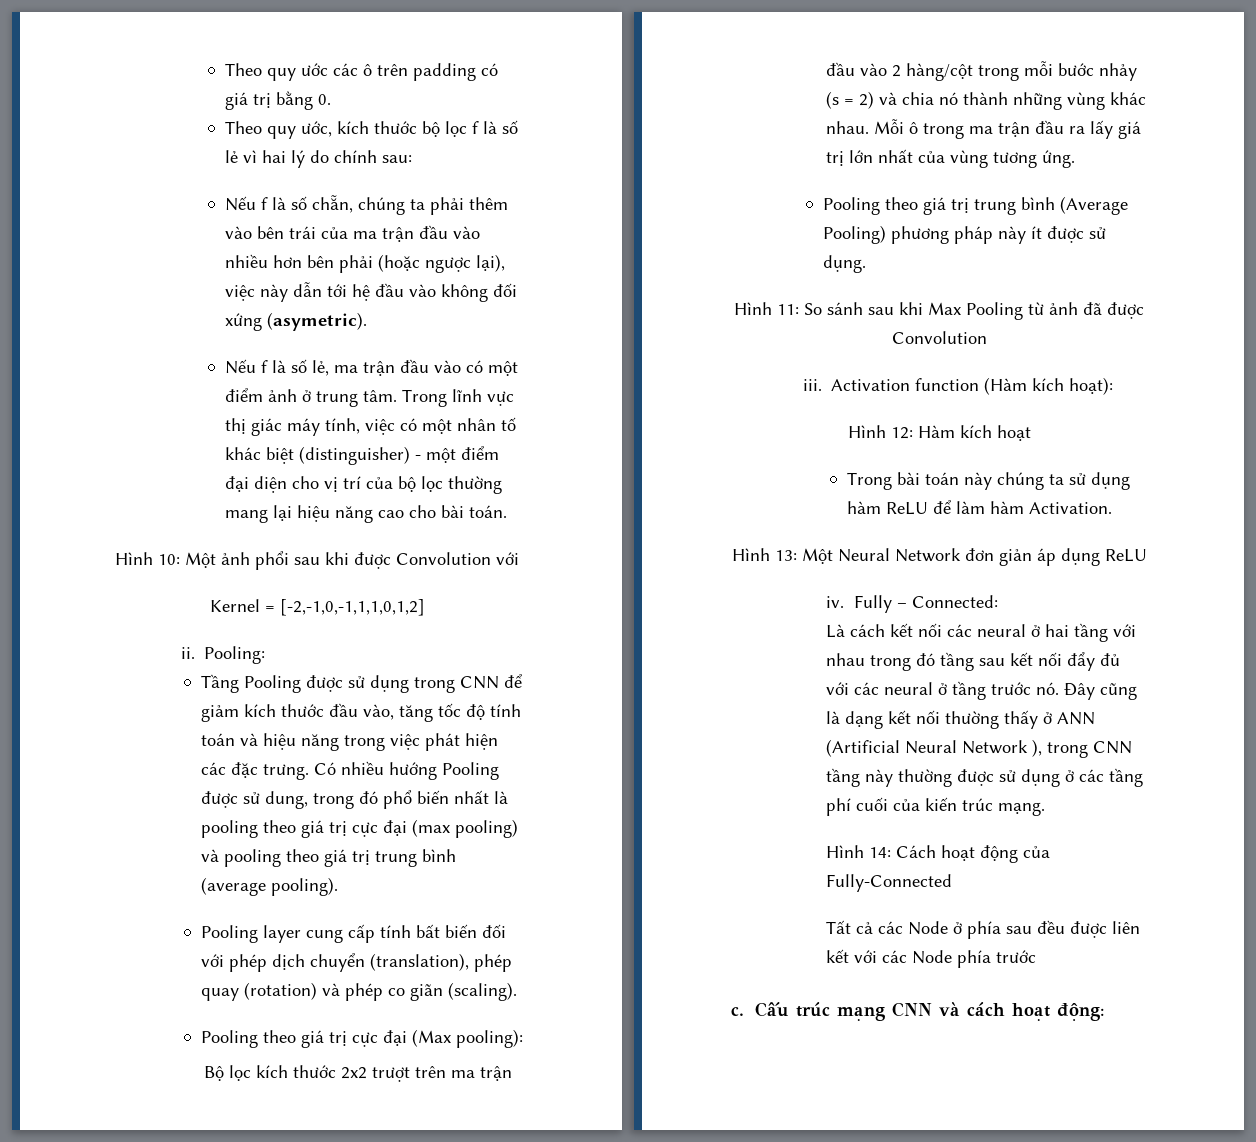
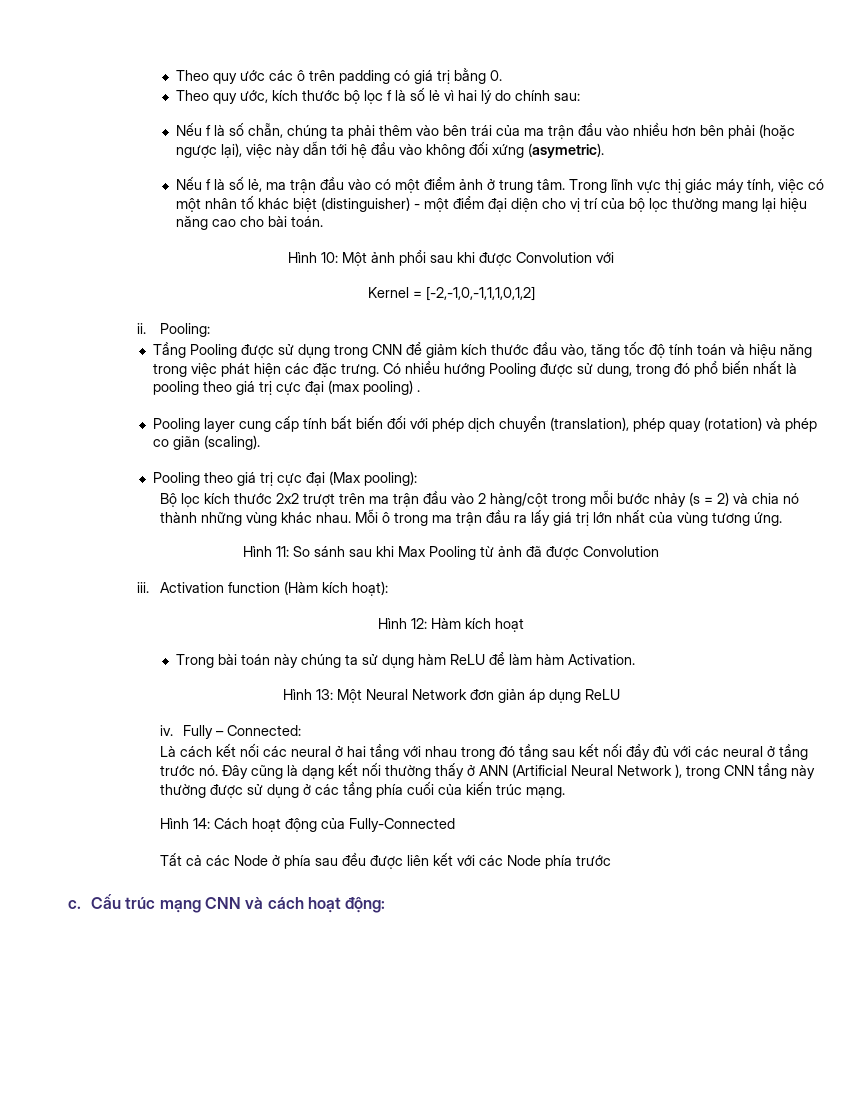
[200,849,456,867] [200,877,338,896] và pooling theo giá trị trung bình (average pooling). -> [417,390,421,392] .
[822,196,1128,215] [822,225,1106,244] [822,255,866,273] // Pooling theo giá trị trung bình (Average Pooling) phương pháp này ít được sử dụng. -> (783, 519) none
[826,798,852,816] phí -> [376,784,404,798] phía

